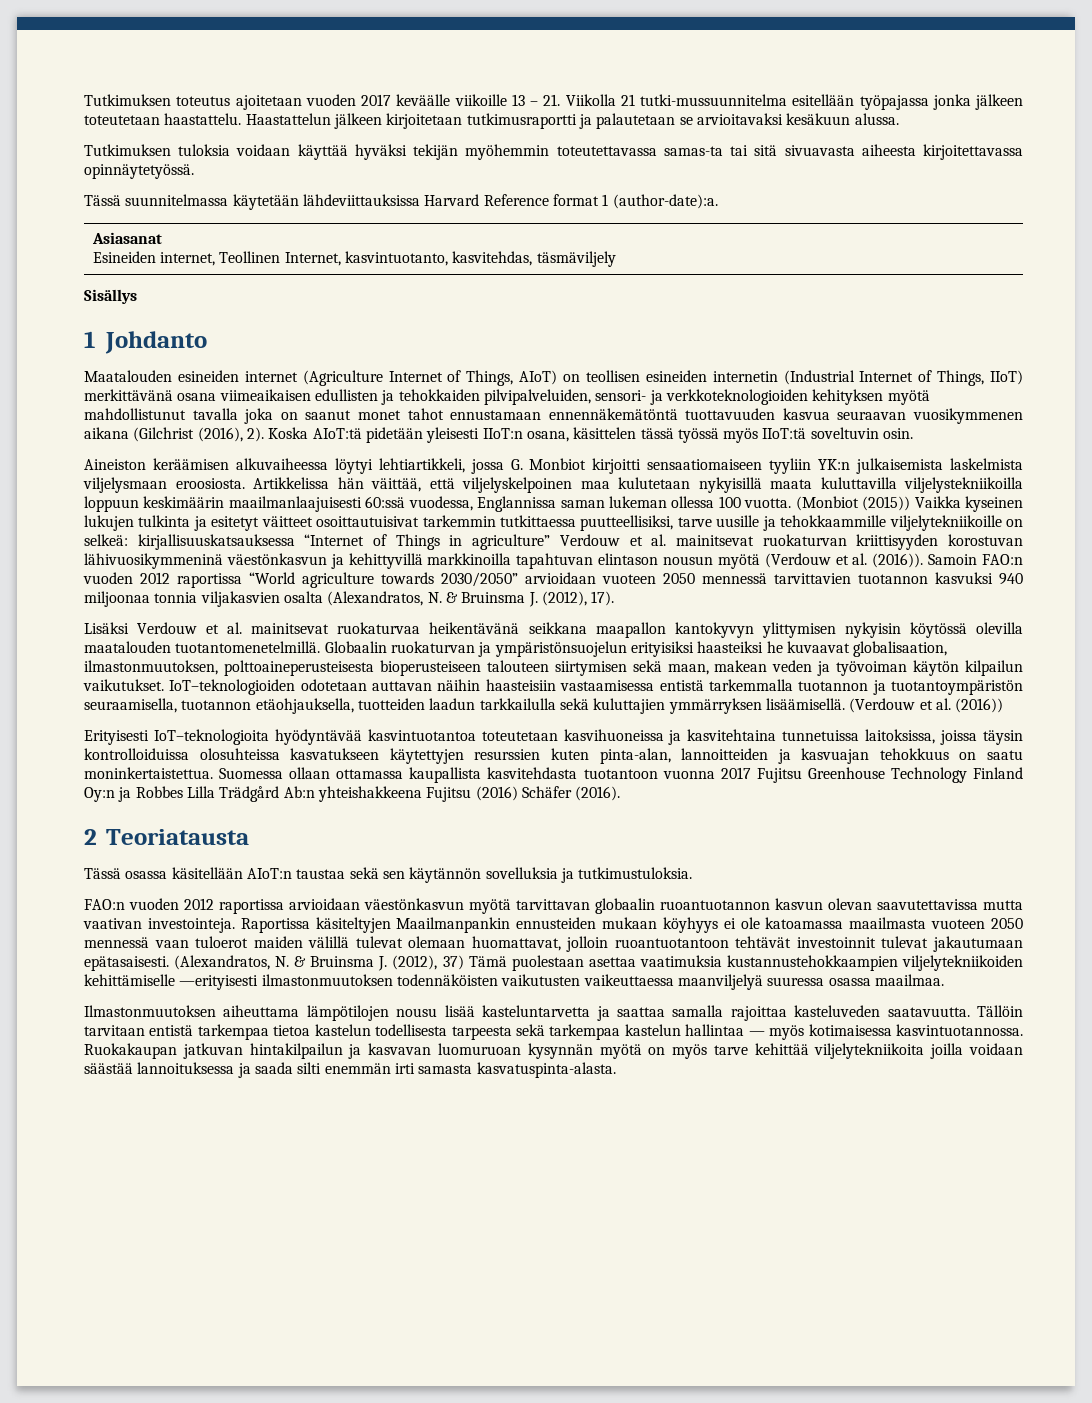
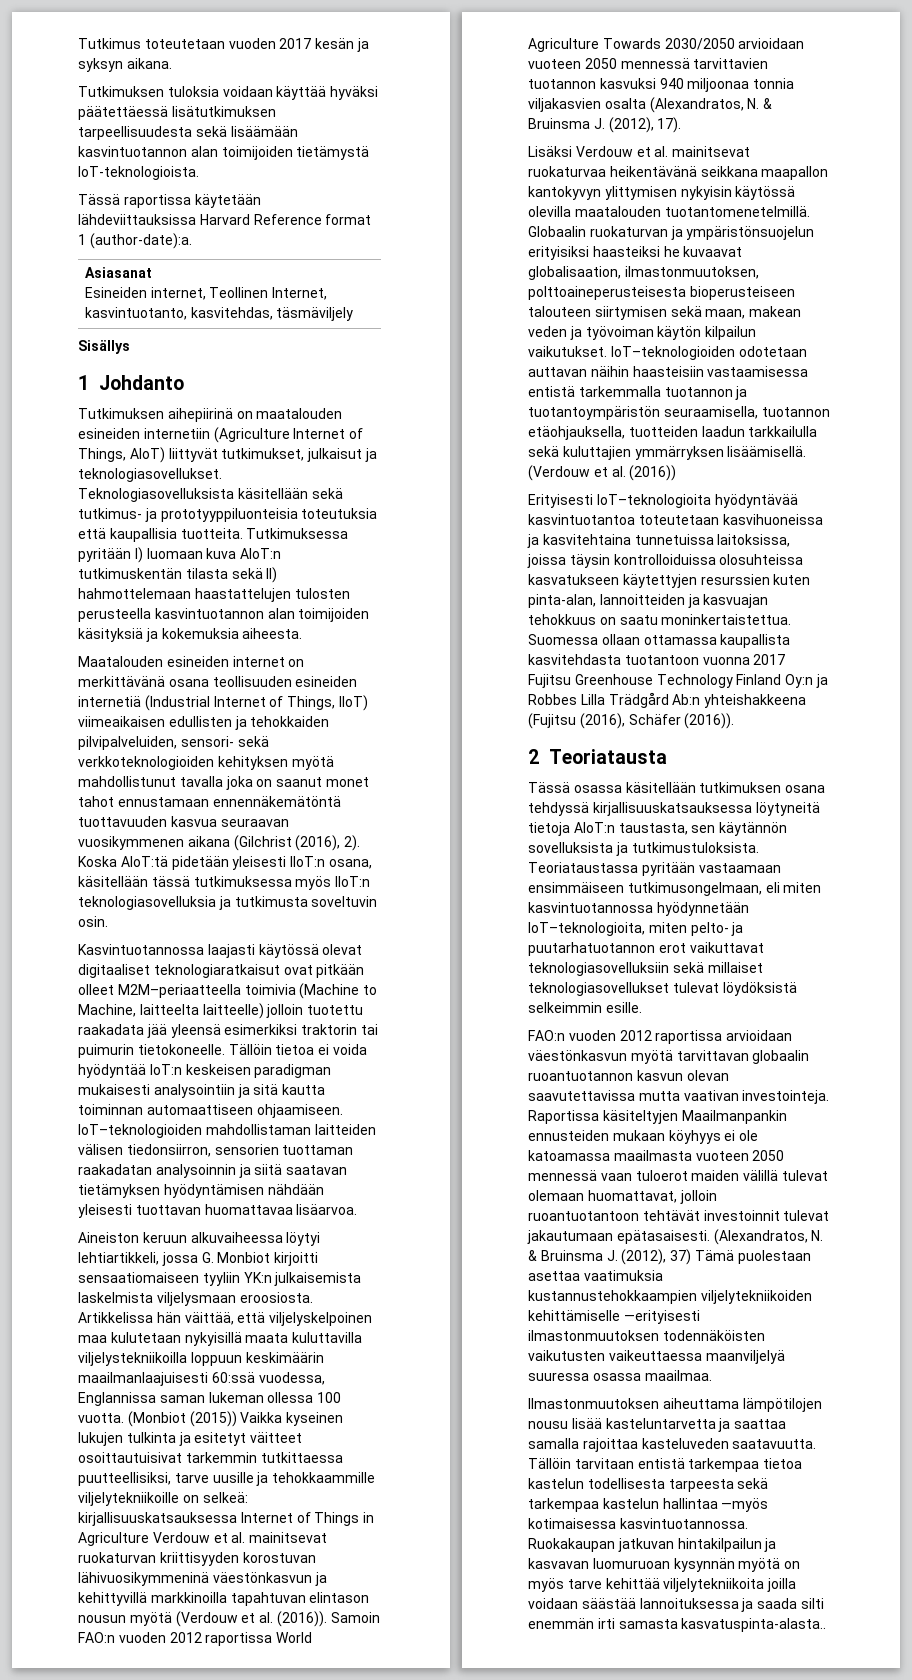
[84,94,1023,110] [84,113,899,129] Tutkimuksen toteutus ajoitetaan vuoden 2017 keväälle viikoille 13 – 21. Viikolla 21 tutki-mussuunnitelma esitellään työpajassa jonka jälkeen toteutetaan haastattelu. Haastattelun jälkeen kirjoitetaan tutkimusraportti ja palautetaan se arvioitavaksi kesäkuun alussa. -> [78,38,369,52] [78,58,172,72] Tutkimus toteutetaan vuoden 2017 kesän ja syksyn aikana.
[413,144,1024,160] [84,164,194,179] [84,194,229,206] tekijän myöhemmin toteutettavassa samas-ta tai sitä sivuavasta aiheesta kirjoitettavassa opinnäytetyössä. // Tässä suunnitelmassa -> [78,106,276,120] [78,126,298,140] [78,146,370,160] [78,166,199,180] [78,194,191,208] päätettäessä lisätutkimuksen tarpeellisuudesta sekä lisäämään kasvintuotannon alan toimijoiden tietämystä IoT-teknologioista. // Tässä raportissa
[84,370,298,382] Maatalouden esineiden internet -> [78,408,343,422] [78,428,210,439] Tutkimuksen aihepiirinä on maatalouden esineiden internetiin
[563,370,778,382] on teollisen esineiden internetin -> [168,448,377,462] [78,468,222,482] [78,488,343,502] [78,508,378,522] [78,528,349,542] [78,547,282,563] [78,567,278,583] [78,588,350,602] [78,608,370,622] [78,628,303,642] [78,656,305,667] [78,676,358,687] [78,696,141,707] liittyvät tutkimukset, julkaisut ja teknologiasovellukset. Teknologiasovelluksista käsitellään sekä tutkimus- ja prototyyppiluonteisia toteutuksia että kaupallisia tuotteita. Tutkimuksessa pyritään I) luomaan kuva AIoT:n tutkimuskentän tilasta sekä II) hahmottelemaan haastattelujen tulosten perusteella kasvintuotannon alan toimijoiden käsityksiä ja kokemuksia aiheesta. // Maatalouden esineiden internet on merkittävänä osana teollisuuden esineiden internetiä
[84,389,217,401] merkittävänä osana -> (368, 703) none
[649,390,663,405] ja -> [237,736,269,747] sekä
[573,427,914,443] käsittelen tässä työssä myös IIoT:tä soveltuvin osin. -> [78,876,371,890] [78,896,378,910] [78,916,108,927] [78,944,363,958] [78,964,365,978] [78,983,378,999] [78,1003,364,1019] [78,1024,378,1038] [78,1044,367,1058] [78,1064,332,1078] [78,1084,326,1098] [78,1104,343,1118] [78,1124,376,1138] [78,1144,354,1157] [78,1164,348,1178] [78,1184,324,1198] [78,1204,358,1218] käsitellään tässä tutkimuksessa myös IIoT:n teknologiasovelluksia ja tutkimusta soveltuvin osin. // Kasvintuotannossa laajasti käytössä olevat digitaaliset teknologiaratkaisut ovat pitkään olleet M2M–periaatteella toimivia (Machine to Machine, laitteelta laitteelle) jolloin tuotettu raakadata jää yleensä esimerkiksi traktorin tai puimurin tietokoneelle. Tällöin tietoa ei voida hyödyntää IoT:n keskeisen paradigman mukaisesti analysointiin ja sitä kautta toiminnan automaattiseen ohjaamiseen. IoT–teknologioiden mahdollistaman laitteiden välisen tiedonsiirron, sensorien tuottaman raakadatan analysoinnin ja siitä saatavan tietämyksen hyödyntämisen nähdään yleisesti tuottavan huomattavaa lisäarvoa.
[152,458,229,470] keräämisen -> [142,1232,187,1243] keruun
[304,534,365,546] “Internet -> [240,1512,293,1523] Internet
[472,534,551,550] agriculture” -> [78,1532,149,1546] Agriculture
[249,572,518,588] “World agriculture towards 2030/2050” -> [276,1632,313,1643] [528,38,735,52] World Agriculture Towards 2030/2050
[909,622,967,638] köytössä -> [735,186,796,200] käytössä
[426,786,621,802] Fujitsu (2016) Schäfer (2016). -> [528,713,735,729] (Fujitsu (2016), Schäfer (2016)).
[246,867,693,883] AIoT:n taustaa sekä sen käytännön sovelluksia ja tutkimustuloksia. -> [699,782,826,793] [528,802,820,816] [528,822,788,836] [528,842,759,856] [528,862,781,876] [528,882,822,896] [528,902,749,916] [528,922,744,936] [528,942,764,956] [528,962,763,976] [528,982,797,996] [528,1002,642,1013] tutkimuksen osana tehdyssä kirjallisuuskatsauksessa löytyneitä tietoja AIoT:n taustasta, sen käytännön sovelluksista ja tutkimustuloksista. Teoriataustassa pyritään vastaamaan ensimmäiseen tutkimusongelmaan, eli miten kasvintuotannossa hyödynnetään IoT–teknologioita, miten pelto- ja puutarhatuotannon erot vaikuttavat teknologiasovelluksiin sekä millaiset teknologiasovellukset tulevat löydöksistä selkeimmin esille.
[748,1025,805,1040] — myös -> [721,1498,769,1512] —myös
[476,1062,616,1078] kasvatuspinta-alasta. -> [681,1618,827,1632] kasvatuspinta-alasta..

